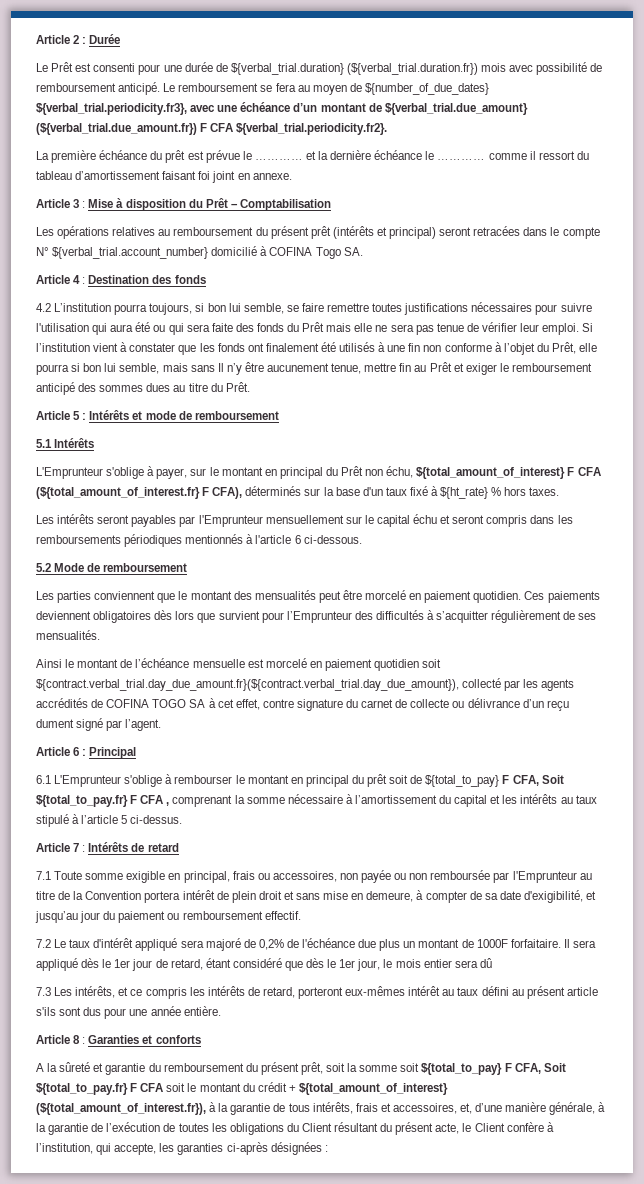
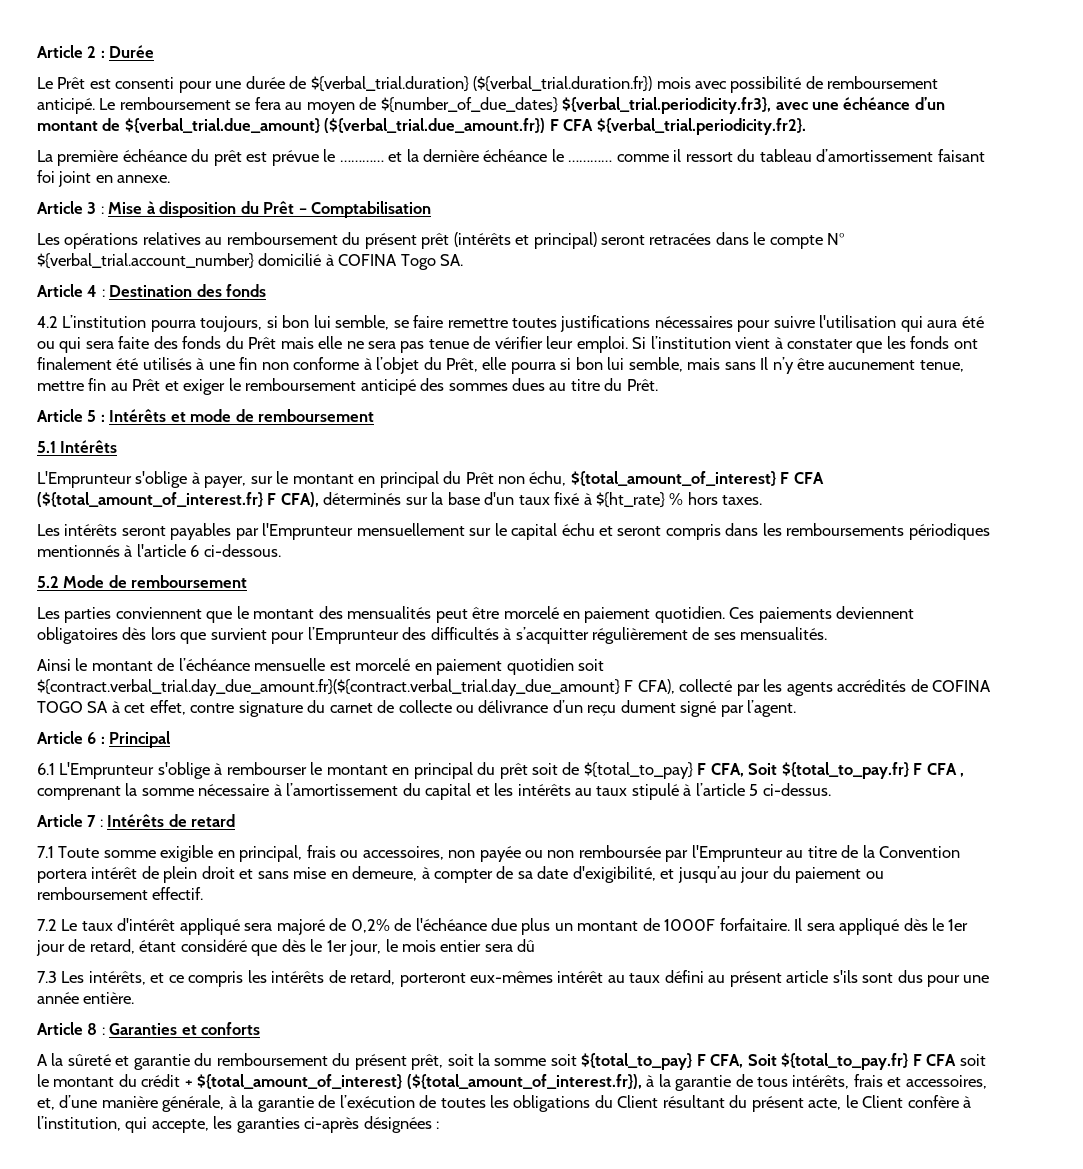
[36,679,459,691] ${contract.verbal_trial.day_due_amount.fr}(${contract.verbal_trial.day_due_amount}), -> [37,679,675,696] ${contract.verbal_trial.day_due_amount.fr}(${contract.verbal_trial.day_due_amount} F CFA),

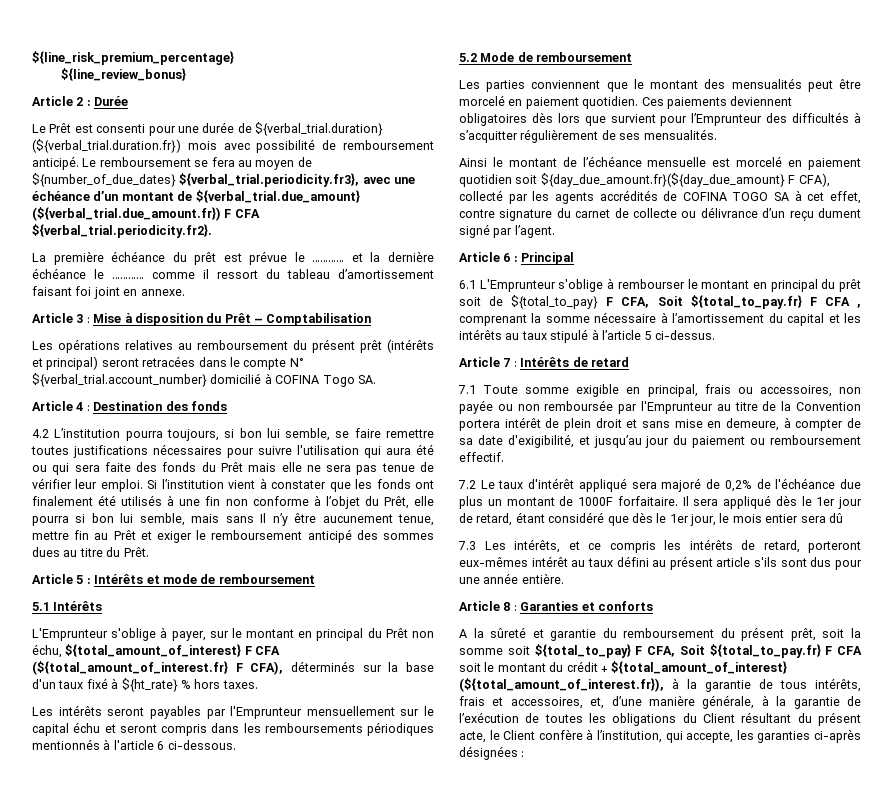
(37, 51) none -> [32,51,234,65] [61,68,187,81] ${line_risk_premium_percentage} // ${line_review_bonus} //
[37,679,620,696] ${contract.verbal_trial.day_due_amount.fr}(${contract.verbal_trial.day_due_amount} -> [540,173,785,187] ${day_due_amount.fr}(${day_due_amount}

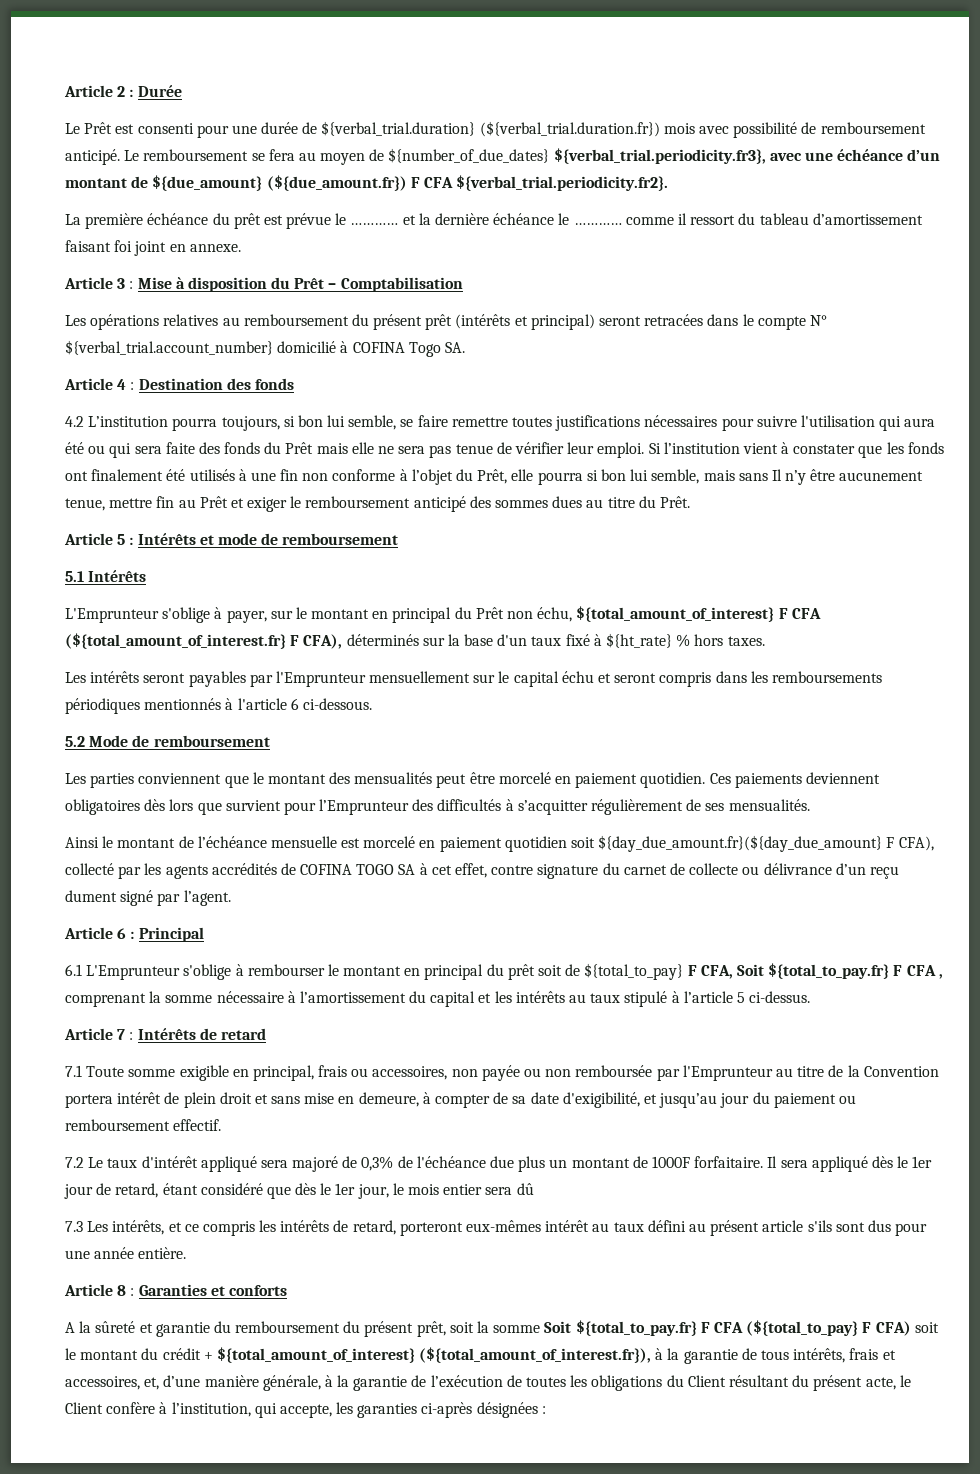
[32,51,234,65] [61,68,187,81] ${line_risk_premium_percentage} // ${line_review_bonus} // -> (64, 91) none
[195,190,360,203] [32,207,221,221] ${verbal_trial.due_amount} (${verbal_trial.due_amount.fr}) -> [152,175,407,191] ${due_amount} (${due_amount.fr})
[724,480,752,492] 0,2% -> [361,1156,394,1171] 0,3%
[507,644,862,658] soit ${total_to_pay} F CFA, Soit ${total_to_pay.fr} F CFA -> [544,1320,911,1336] Soit ${total_to_pay.fr} F CFA (${total_to_pay} F CFA)

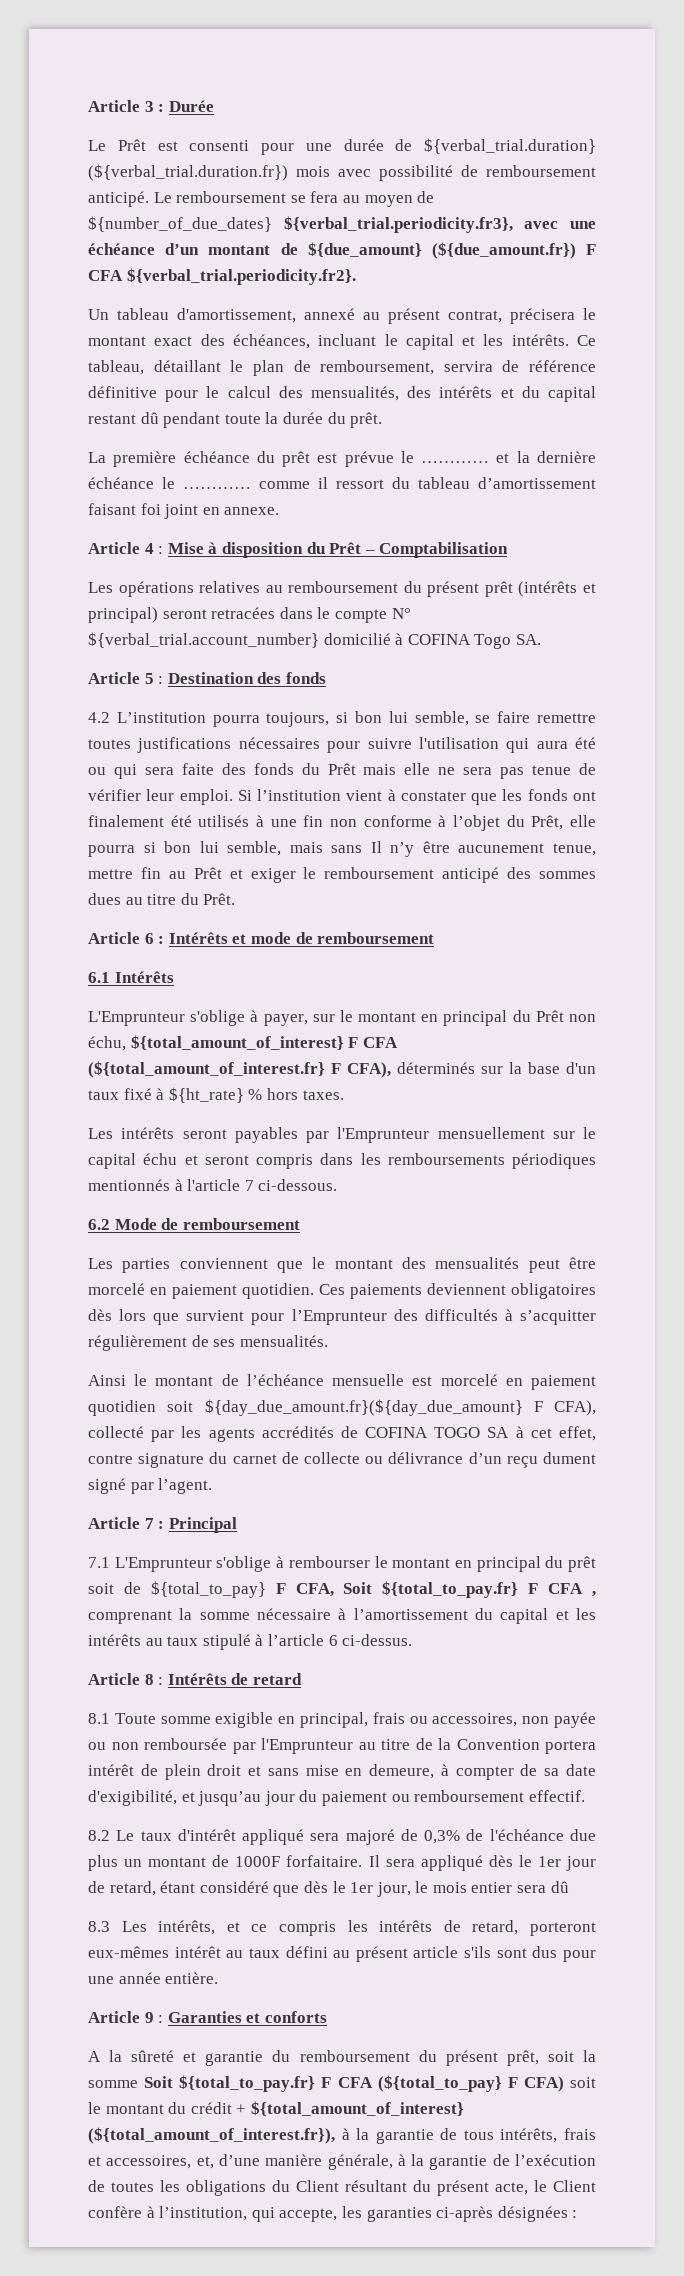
[64,85,126,97] Article 2 -> [88,100,154,112] Article 3
(669, 183) none -> [88,308,596,324] [88,334,596,350] [88,360,596,376] [88,386,596,402] [88,412,383,428] // Un tableau d'amortissement, annexé au présent contrat, précisera le montant exact des échéances, incluant le capital et les intérêts. Ce tableau, détaillant le plan de remboursement, servira de référence définitive pour le calcul des mensualités, des intérêts et du capital restant dû pendant toute la durée du prêt.
[117,278,126,289] 3 -> [144,543,154,554] 4
[117,379,127,390] 4 -> [144,673,154,684] 5
[117,534,126,545] 5 -> [144,933,154,944] 6
[65,571,84,582] 5.1 -> [88,972,110,983] 6.1
[290,698,299,710] 6 -> [244,1180,254,1191] 7
[65,736,85,747] 5.2 -> [88,1219,110,1230] 6.2
[117,928,127,939] 6 -> [144,1518,154,1529] 7
[65,964,82,976] 6.1 -> [88,1557,110,1568] 7.1
[736,992,745,1003] 5 -> [328,1635,338,1646] 6
[117,1029,126,1040] 7 -> [144,1674,154,1685] 8
[65,1065,82,1077] 7.1 -> [88,1713,110,1724] 8.1
[65,1157,84,1168] 7.2 -> [88,1830,110,1841] 8.2
[65,1221,83,1232] 7.3 -> [88,1921,110,1932] 8.3
[117,1285,127,1296] 8 -> [144,2012,154,2023] 9

